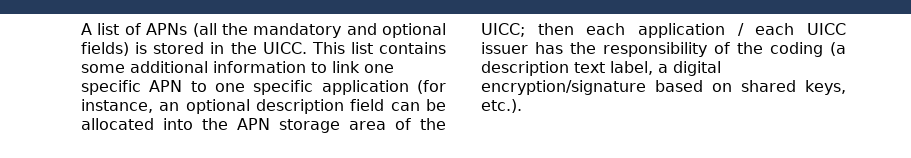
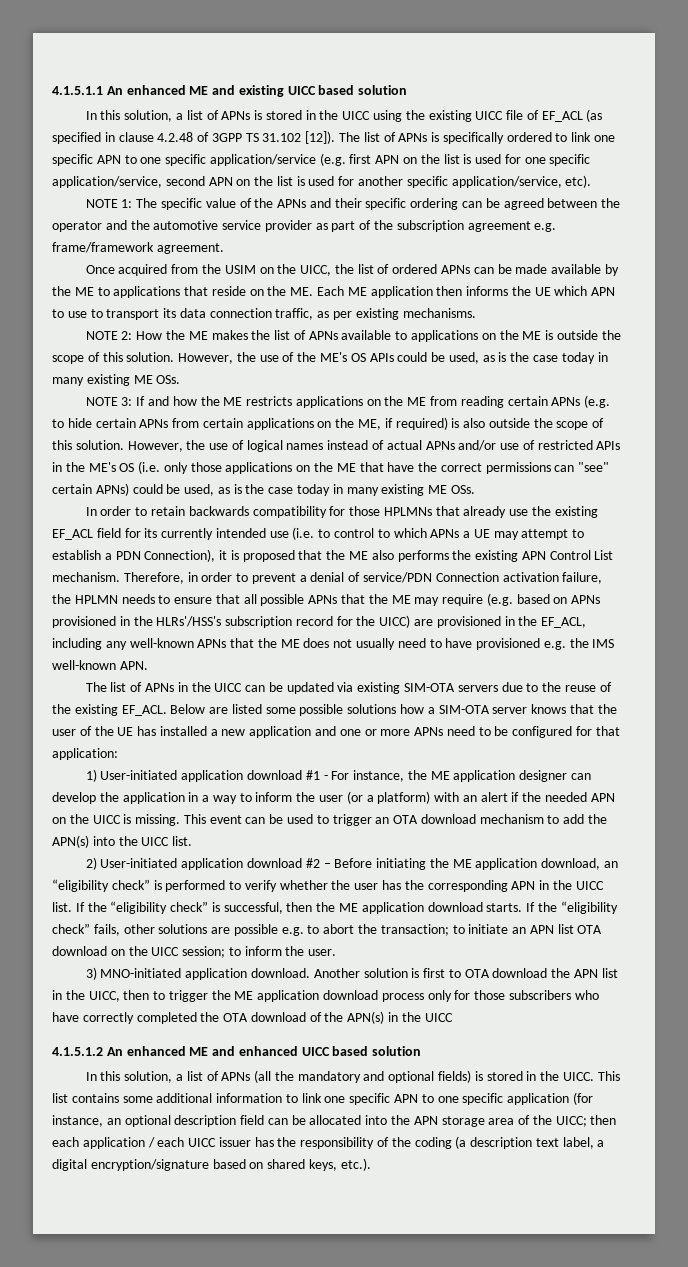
[81,23,92,35] A -> [52,85,408,97] [85,109,603,122] [52,131,616,144] [52,153,591,166] [52,175,592,188] [85,198,621,210] [52,220,557,232] [52,242,224,254] [85,264,619,276] [52,286,616,298] [52,308,476,320] [85,330,621,342] [52,352,608,364] [52,374,181,386] [85,395,611,408] [52,417,605,430] [52,440,621,452] [52,461,610,474] [52,483,475,496] [85,506,598,518] [52,527,585,540] [52,549,614,562] [52,572,603,584] [52,593,601,606] [52,615,587,628] [52,638,615,650] [52,660,148,670] [85,682,612,694] [52,704,617,716] [52,726,620,738] [52,748,118,760] [85,769,592,782] [52,791,615,804] [52,814,608,826] [52,835,193,848] [85,857,619,870] [52,879,604,892] [52,901,618,914] [52,923,603,936] [52,946,337,958] [85,967,618,980] [52,990,599,1002] [52,1011,453,1024] [52,1046,422,1056] [85,1071,184,1083] 4.1.5.1.1 An enhanced ME and existing UICC based solution // In this solution, a list of APNs is stored in the UICC using the existing UICC file of EF_ACL (as specified in clause 4.2.48 of 3GPP TS 31.102 [12]). The list of APNs is specifically ordered to link one specific APN to one specific application/service (e.g. first APN on the list is used for one specific application/service, second APN on the list is used for another specific application/service, etc). // NOTE 1: The specific value of the APNs and their specific ordering can be agreed between the operator and the automotive service provider as part of the subscription agreement e.g. frame/framework agreement. // Once acquired from the USIM on the UICC, the list of ordered APNs can be made available by the ME to applications that reside on the ME. Each ME application then informs the UE which APN to use to transport its data connection traffic, as per existing mechanisms. // NOTE 2: How the ME makes the list of APNs available to applications on the ME is outside the scope of this solution. However, the use of the ME's OS APIs could be used, as is the case today in many existing ME OSs. // NOTE 3: If and how the ME restricts applications on the ME from reading certain APNs (e.g. to hide certain APNs from certain applications on the ME, if required) is also outside the scope of this solution. However, the use of logical names instead of actual APNs and/or use of restricted APIs in the ME's OS (i.e. only those applications on the ME that have the correct permissions can "see" certain APNs) could be used, as is the case today in many existing ME OSs. // In order to retain backwards compatibility for those HPLMNs that already use the existing EF_ACL field for its currently intended use (i.e. to control to which APNs a UE may attempt to establish a PDN Connection), it is proposed that the ME also performs the existing APN Control List mechanism. Therefore, in order to prevent a denial of service/PDN Connection activation failure, the HPLMN needs to ensure that all possible APNs that the ME may require (e.g. based on APNs provisioned in the HLRs'/HSS's subscription record for the UICC) are provisioned in the EF_ACL, including any well-known APNs that the ME does not usually need to have provisioned e.g. the IMS well-known APN. // The list of APNs in the UICC can be updated via existing SIM-OTA servers due to the reuse of the existing EF_ACL. Below are listed some possible solutions how a SIM-OTA server knows that the user of the UE has installed a new application and one or more APNs need to be configured for that application: // 1) User-initiated application download #1 - For instance, the ME application designer can develop the application in a way to inform the user (or a platform) with an alert if the needed APN on the UICC is missing. This event can be used to trigger an OTA download mechanism to add the APN(s) into the UICC list. // 2) User-initiated application download #2 – Before initiating the ME application download, an “eligibility check” is performed to verify whether the user has the corresponding APN in the UICC list. If the “eligibility check” is successful, then the ME application download starts. If the “eligibility check” fails, other solutions are possible e.g. to abort the transaction; to initiate an APN list OTA download on the UICC session; to inform the user. // 3) MNO-initiated application download. Another solution is first to OTA download the APN list in the UICC, then to trigger the ME application download process only for those subscribers who have correctly completed the OTA download of the APN(s) in the UICC // 4.1.5.1.2 An enhanced ME and enhanced UICC based solution // In this solution, a

